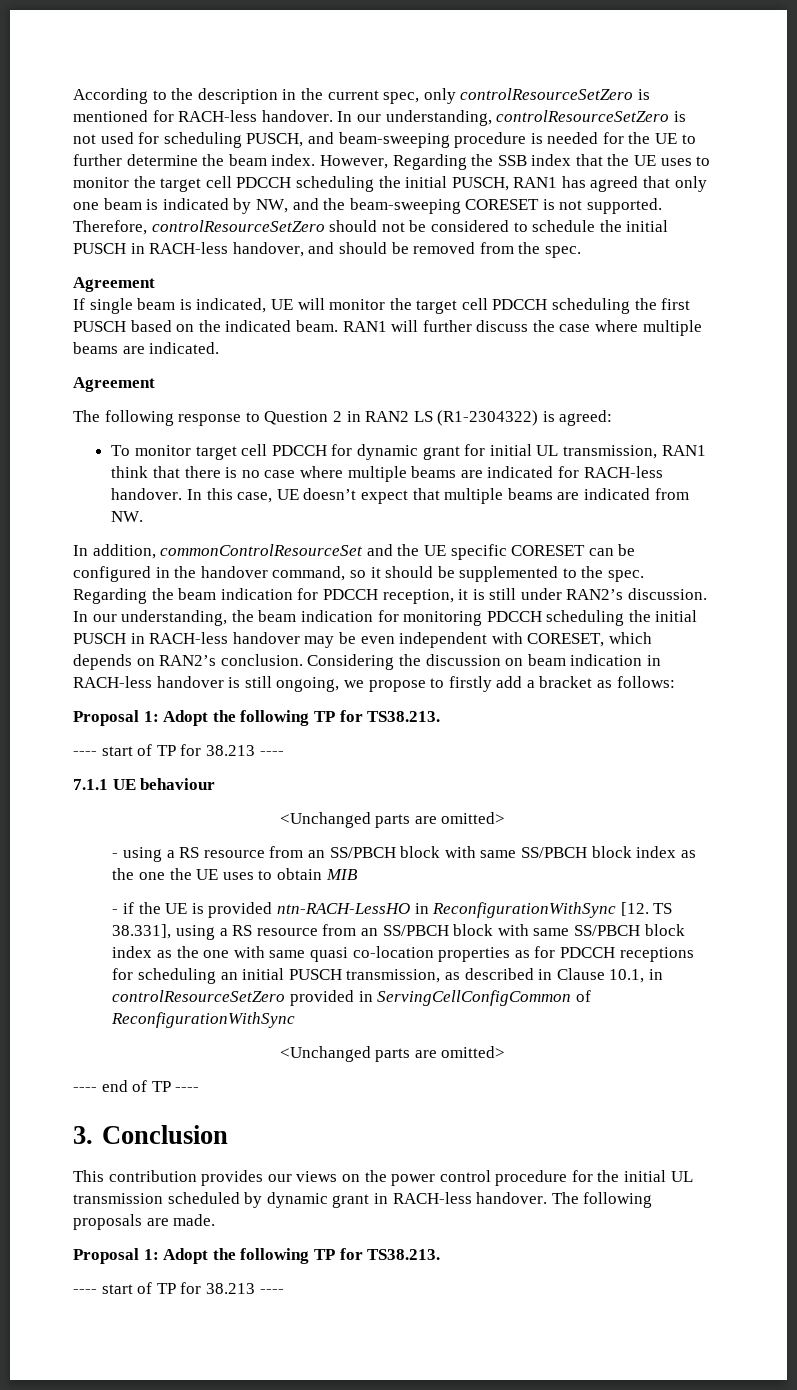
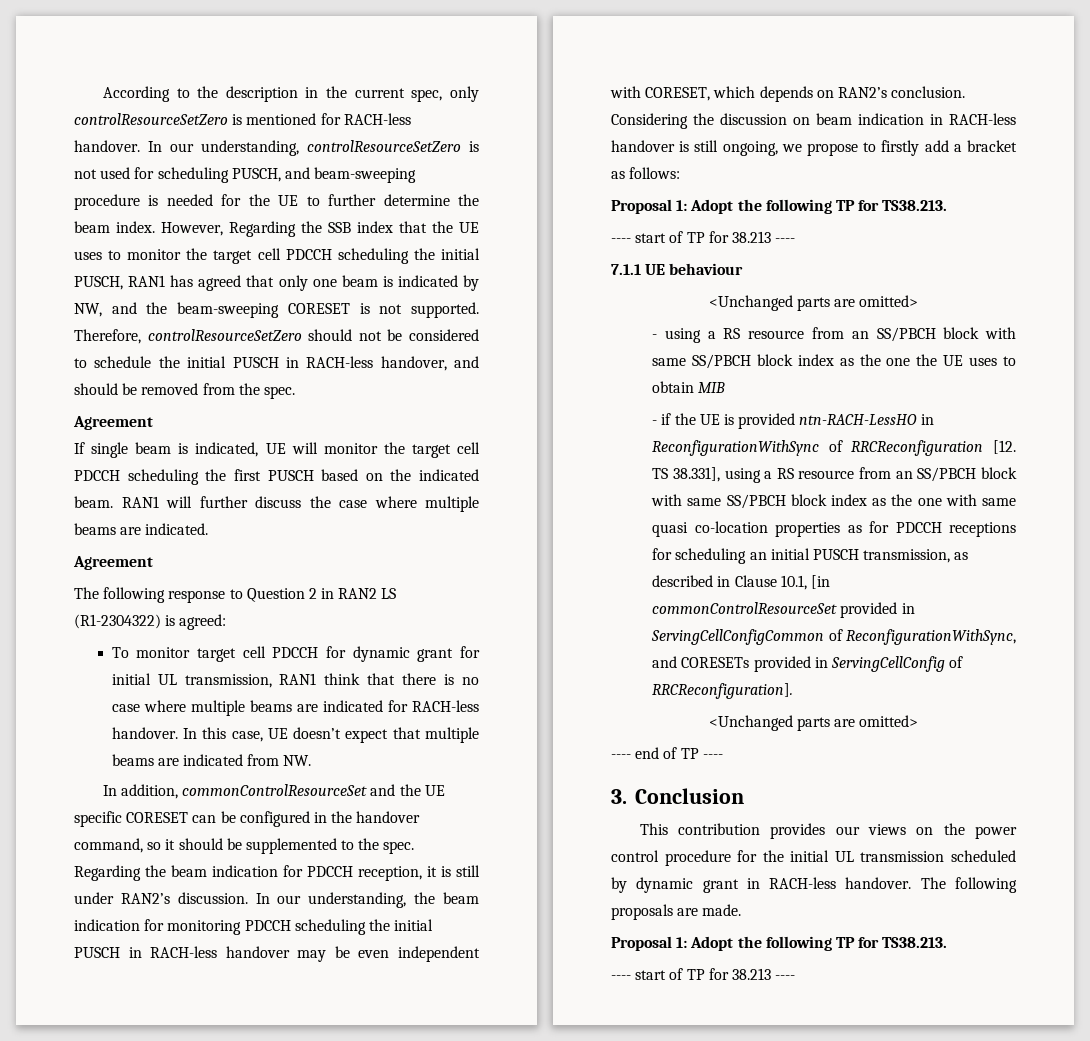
(617, 910) none -> [828,440,984,456] of RRCReconfiguration
[648,969,663,980] [112,990,286,1002] in controlResourceSetZero -> [810,575,830,589] [652,602,838,614] [in commonControlResourceSet
[111,1012,296,1028] ReconfigurationWithSync -> [846,629,1016,645] [652,656,964,672] [652,683,794,699] ReconfigurationWithSync, and CORESETs provided in ServingCellConfig of RRCReconfiguration].

